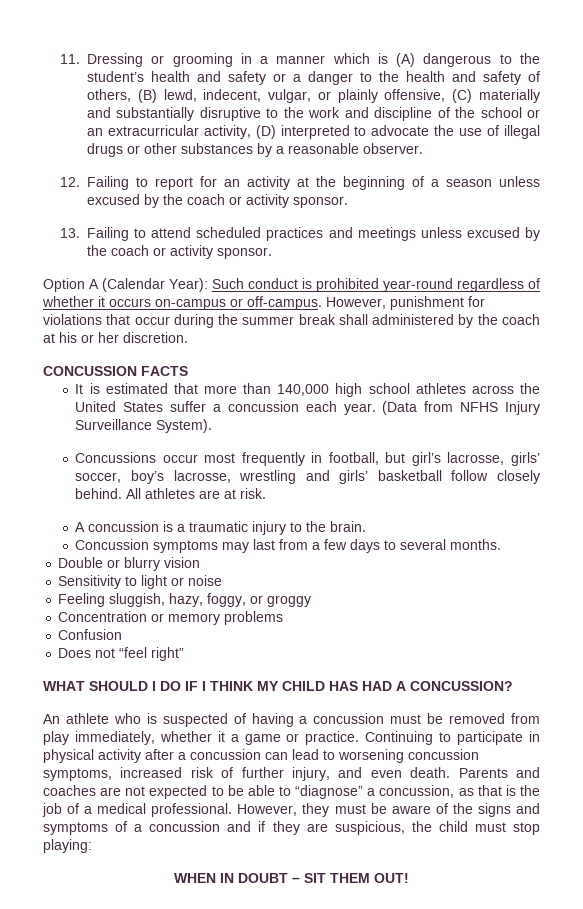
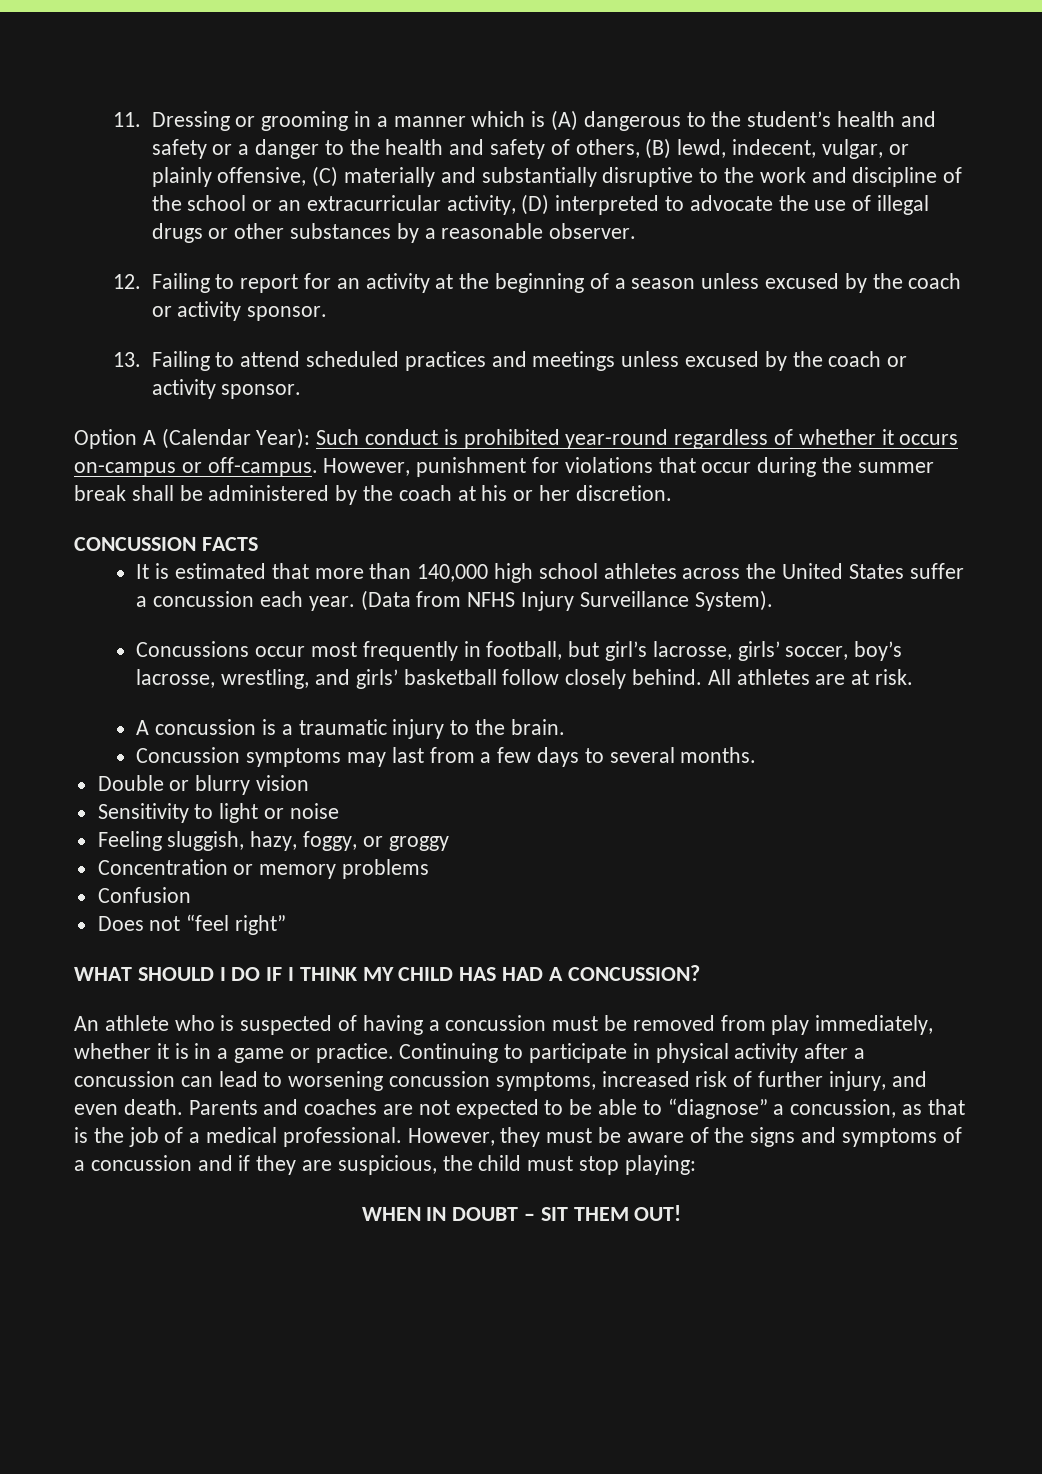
(368, 319) none -> [179,485,203,501] be
[239,470,297,484] wrestling -> [221,669,310,689] wrestling,
(225, 736) none -> [174,1043,212,1059] is in

